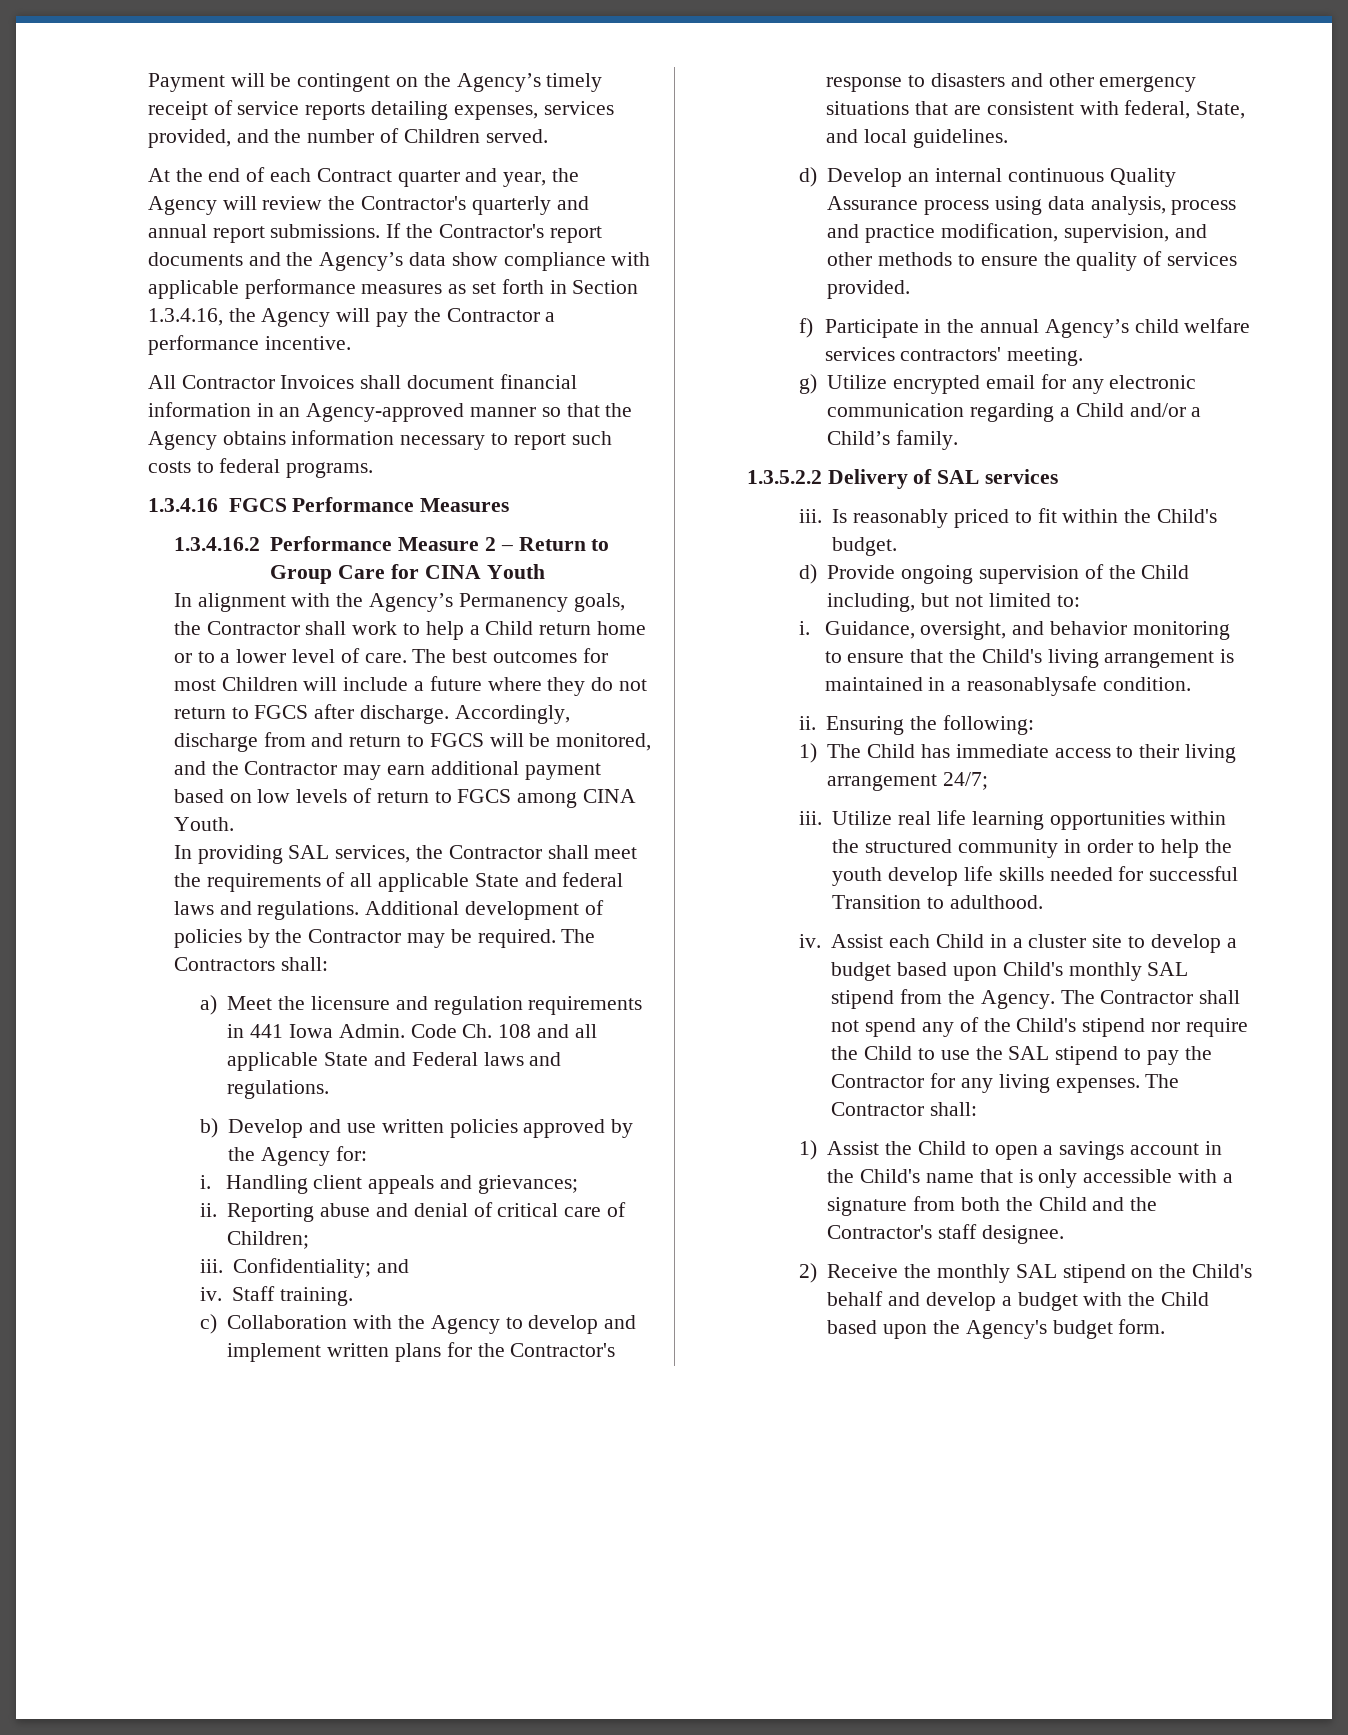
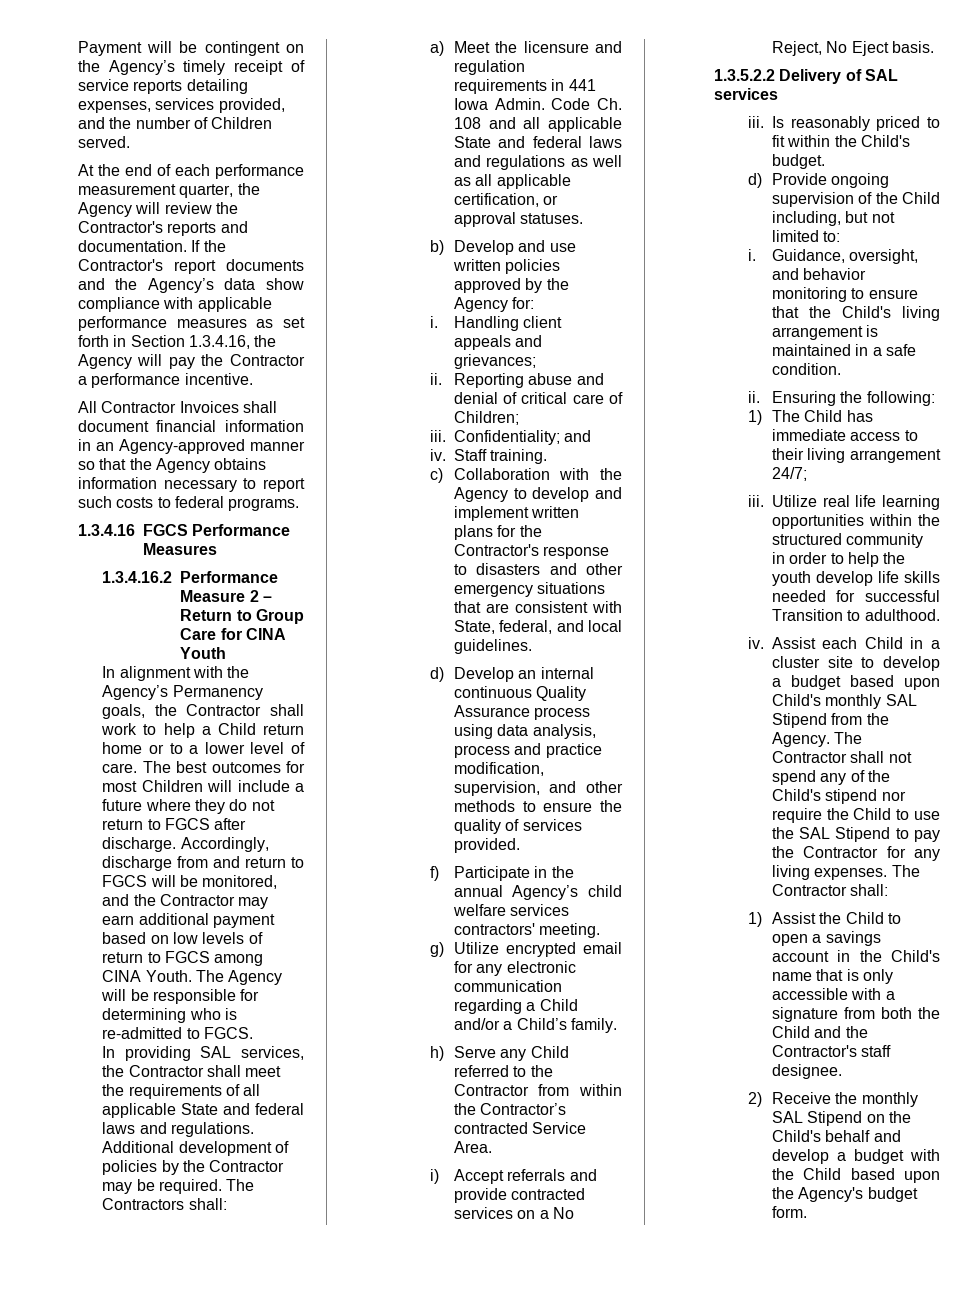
[316,168,547,187] Contract quarter and year, -> [215,164,304,179] [77,184,234,198] performance measurement quarter,
[471,196,589,215] [147,224,381,243] quarterly and annual report submissions. -> [167,221,248,236] [77,240,187,252] reports and documentation.
(234, 824) none -> [195,970,283,985] [101,989,260,1004] [102,1008,237,1023] [102,1027,253,1039] The Agency will be responsible for determining who is re-admitted to FGCS.
[411,1052,562,1066] [227,1080,330,1099] Federal laws and regulations. -> [532,136,622,148] [453,155,622,170] [453,174,571,189] [453,193,559,207] [453,212,584,227] federal laws and regulations as well as all applicable certification, or approval statuses.
[1124,100,1246,119] federal, State, -> [453,620,553,634] State, federal,
(959, 440) none -> [429,1046,569,1061] [453,1065,553,1077] [453,1084,622,1096] [453,1103,567,1115] [453,1122,587,1134] [453,1141,492,1153] [429,1169,597,1184] [453,1188,586,1203] [453,1207,574,1219] [771,41,934,56] // h) Serve any Child referred to the Contractor from within the Contractor’s contracted Service Area. // i) Accept referrals and provide contracted services on a No Reject, No Eject basis.
[966,676,1097,696] reasonablysafe -> [885,344,916,356] safe
[831,990,895,1009] stipend -> [771,713,827,728] Stipend
[1055,1046,1119,1065] stipend -> [835,827,891,842] Stipend
[1062,1264,1126,1283] stipend -> [807,1111,863,1126] Stipend

